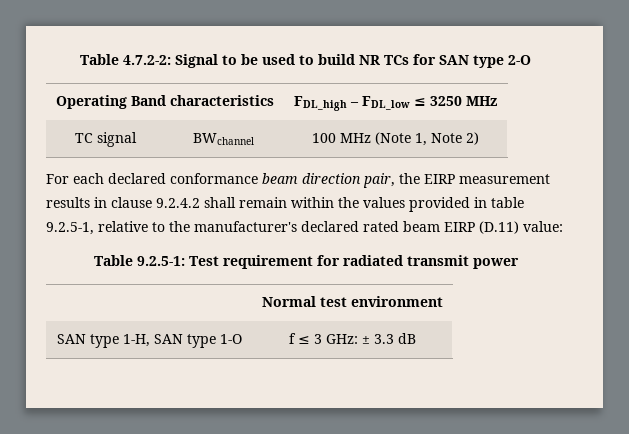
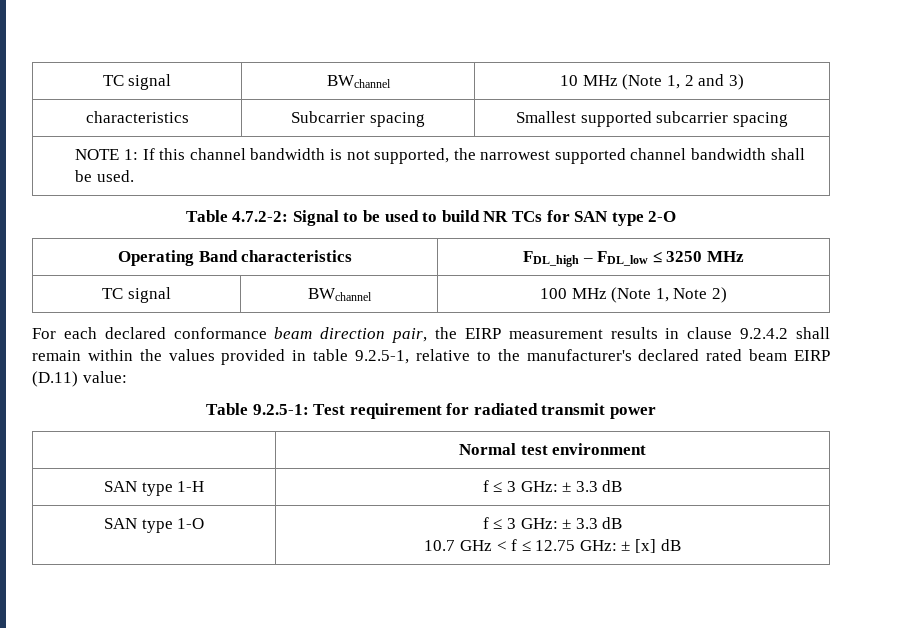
(80, 59) none -> [102,74,172,90] [326,75,391,88] [560,74,744,90] [85,111,189,123] [291,111,425,127] [516,111,788,127] [75,148,805,164] [75,170,134,182] TC signal | BWchannel | 10 MHz (Note 1, 2 and 3) // characteristics | Subcarrier spacing | Smallest supported subcarrier spacing // NOTE 1: If this channel bandwidth is not supported, the narrowest supported channel bandwidth shall be used. //
[123,334,150,347] 1-H, -> [177,481,205,492] [482,480,623,492] 1-H | f ≤ 3 GHz: ± 3.3 dB //
(416, 338) none -> [424,539,681,553] // 10.7 GHz < f ≤ 12.75 GHz: ± [x] dB

